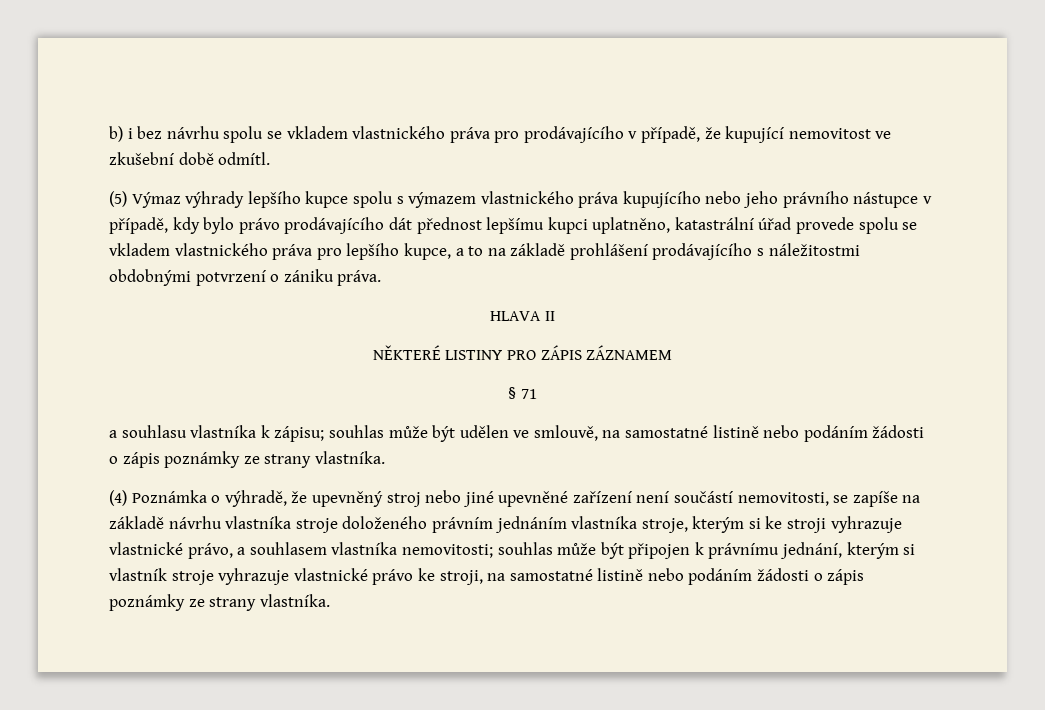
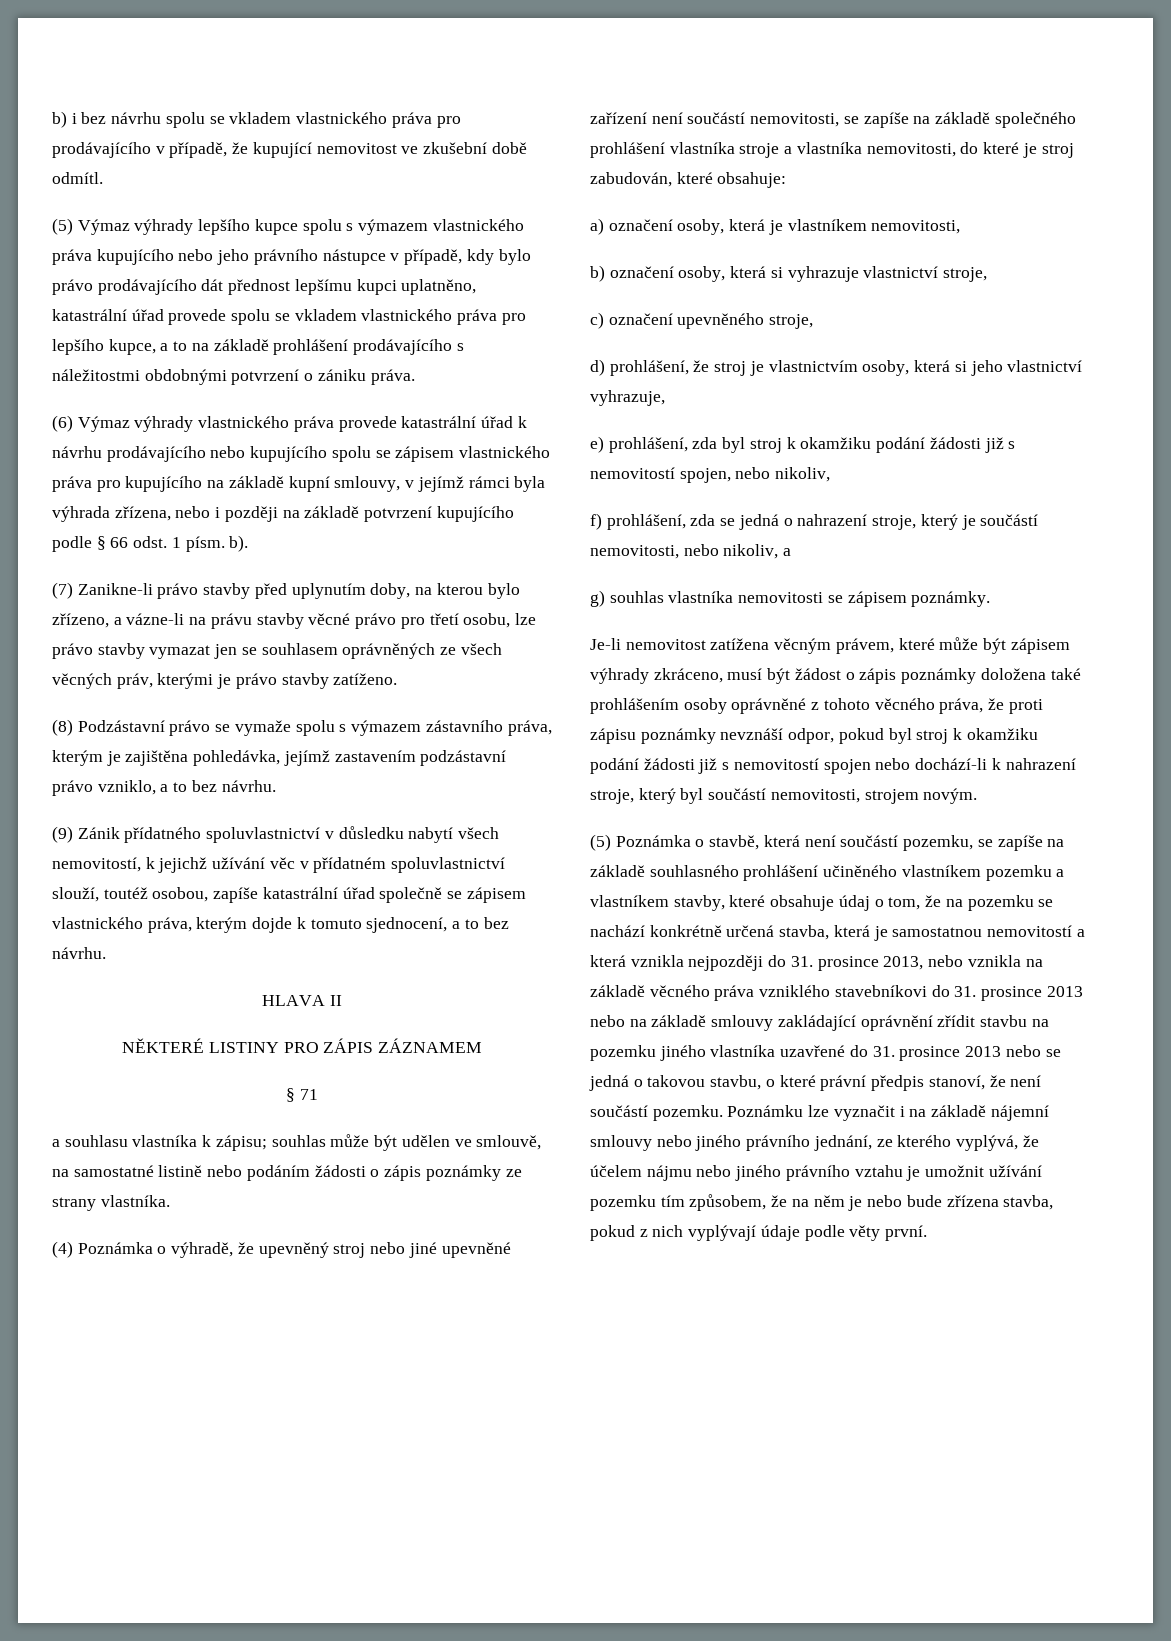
(382, 278) none -> [52,415,527,432] [52,446,551,462] [52,476,546,492] [52,506,514,522] [52,535,249,552] [52,582,520,599] [52,613,536,629] [52,643,502,659] [52,673,398,689] [52,719,552,736] [52,750,507,766] [52,780,276,796] [52,826,500,843] [52,857,506,873] [52,887,526,903] [52,917,509,933] [52,947,106,959] // (6) Výmaz výhrady vlastnického práva provede katastrální úřad k návrhu prodávajícího nebo kupujícího spolu se zápisem vlastnického práva pro kupujícího na základě kupní smlouvy, v jejímž rámci byla výhrada zřízena, nebo i později na základě potvrzení kupujícího podle § 66 odst. 1 písm. b). // (7) Zanikne-li právo stavby před uplynutím doby, na kterou bylo zřízeno, a vázne-li na právu stavby věcné právo pro třetí osobu, lze právo stavby vymazat jen se souhlasem oprávněných ze všech věcných práv, kterými je právo stavby zatíženo. // (8) Podzástavní právo se vymaže spolu s výmazem zástavního práva, kterým je zajištěna pohledávka, jejímž zastavením podzástavní právo vzniklo, a to bez návrhu. // (9) Zánik přídatného spoluvlastnictví v důsledku nabytí všech nemovitostí, k jejichž užívání věc v přídatném spoluvlastnictví slouží, toutéž osobou, zapíše katastrální úřad společně se zápisem vlastnického práva, kterým dojde k tomuto sjednocení, a to bez návrhu.
[168,516,902,533] [109,542,916,559] [109,568,865,585] [109,594,330,611] návrhu vlastníka stroje doloženého právním jednáním vlastníka stroje, kterým si ke stroji vyhrazuje vlastnické právo, a souhlasem vlastníka nemovitosti; souhlas může být připojen k právnímu jednání, kterým si vlastník stroje vyhrazuje vlastnické právo ke stroji, na samostatné listině nebo podáním žádosti o zápis poznámky ze strany vlastníka. -> [994,112,1076,128] [590,142,1074,158] [590,172,787,188] [590,218,961,235] [590,265,988,282] [590,312,814,329] [590,359,1083,376] [590,390,665,406] [590,436,1016,453] [590,467,831,483] [590,513,1039,530] [590,544,792,559] [590,590,991,607] [590,637,1070,654] [590,668,1081,684] [590,698,1043,714] [590,728,1038,744] [590,758,1076,774] [590,788,978,804] [590,834,1065,851] [590,865,1065,881] [590,895,1054,911] [590,925,1085,941] [590,955,1043,971] [590,985,1083,1001] [590,1015,1049,1031] [590,1045,1061,1061] [589,1075,1042,1091] [590,1105,1049,1121] [590,1135,1039,1151] [590,1165,1042,1181] [590,1194,1054,1211] [590,1225,928,1241] společného prohlášení vlastníka stroje a vlastníka nemovitosti, do které je stroj zabudován, které obsahuje: // a) označení osoby, která je vlastníkem nemovitosti, // b) označení osoby, která si vyhrazuje vlastnictví stroje, // c) označení upevněného stroje, // d) prohlášení, že stroj je vlastnictvím osoby, která si jeho vlastnictví vyhrazuje, // e) prohlášení, zda byl stroj k okamžiku podání žádosti již s nemovitostí spojen, nebo nikoliv, // f) prohlášení, zda se jedná o nahrazení stroje, který je součástí nemovitosti, nebo nikoliv, a // g) souhlas vlastníka nemovitosti se zápisem poznámky. // Je-li nemovitost zatížena věcným právem, které může být zápisem výhrady zkráceno, musí být žádost o zápis poznámky doložena také prohlášením osoby oprávněné z tohoto věcného práva, že proti zápisu poznámky nevznáší odpor, pokud byl stroj k okamžiku podání žádosti již s nemovitostí spojen nebo dochází-li k nahrazení stroje, který byl součástí nemovitosti, strojem novým. // (5) Poznámka o stavbě, která není součástí pozemku, se zapíše na základě souhlasného prohlášení učiněného vlastníkem pozemku a vlastníkem stavby, které obsahuje údaj o tom, že na pozemku se nachází konkrétně určená stavba, která je samostatnou nemovitostí a která vznikla nejpozději do 31. prosince 2013, nebo vznikla na základě věcného práva vzniklého stavebníkovi do 31. prosince 2013 nebo na základě smlouvy zakládající oprávnění zřídit stavbu na pozemku jiného vlastníka uzavřené do 31. prosince 2013 nebo se jedná o takovou stavbu, o které právní předpis stanoví, že není součástí pozemku. Poznámku lze vyznačit i na základě nájemní smlouvy nebo jiného právního jednání, ze kterého vyplývá, že účelem nájmu nebo jiného právního vztahu je umožnit užívání pozemku tím způsobem, že na něm je nebo bude zřízena stavba, pokud z nich vyplývají údaje podle věty první.

